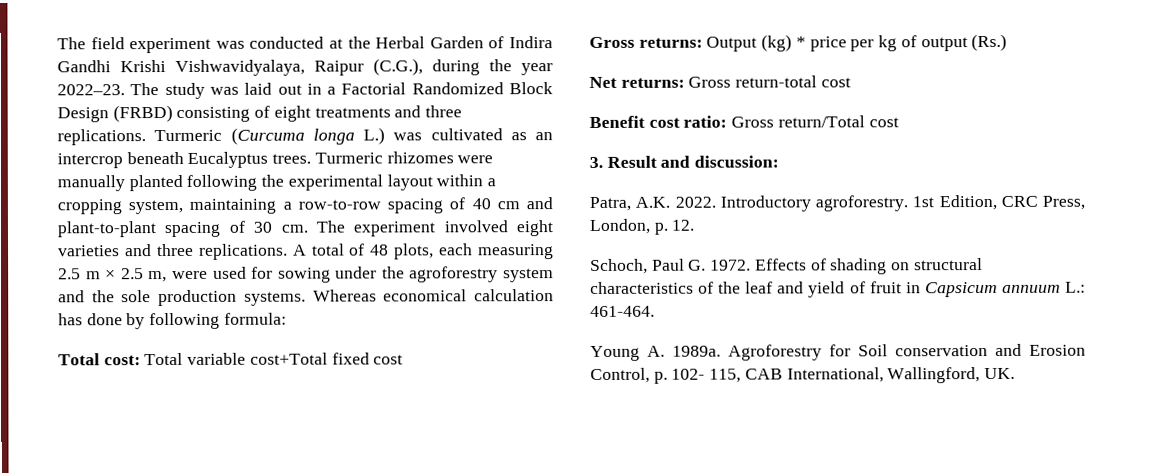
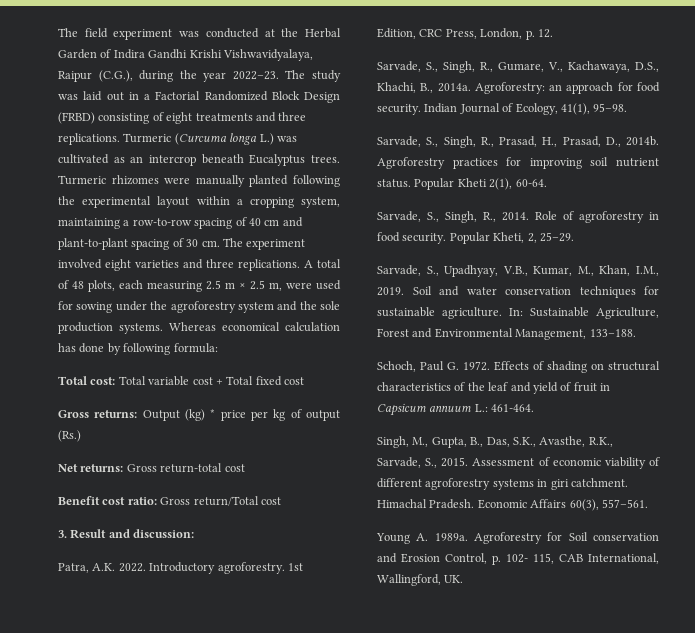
[249,352,328,365] cost+Total -> [192,376,254,385] cost + Total
(695, 225) none -> [377,61,659,73] [377,82,660,94] [377,103,628,115] [377,136,659,148] [377,157,659,169] [377,178,547,190] [377,211,659,223] [377,232,574,244] [377,265,659,277] [377,286,659,298] [377,307,659,319] [377,328,636,340] // Sarvade, S., Singh, R., Gumare, V., Kachawaya, D.S., Khachi, B., 2014a. Agroforestry: an approach for food security. Indian Journal of Ecology, 41(1), 95–98. // Sarvade, S., Singh, R., Prasad, H., Prasad, D., 2014b. Agroforestry practices for improving soil nutrient status. Popular Kheti 2(1), 60-64. // Sarvade, S., Singh, R., 2014. Role of agroforestry in food security. Popular Kheti, 2, 25–29. // Sarvade, S., Upadhyay, V.B., Kumar, M., Khan, I.M., 2019. Soil and water conservation techniques for sustainable agriculture. In: Sustainable Agriculture, Forest and Environmental Management, 133–188.
(655, 311) none -> [377,436,613,448] [377,457,660,469] [377,478,628,490] [377,499,648,511] // Singh, M., Gupta, B., Das, S.K., Avasthe, R.K., Sarvade, S., 2015. Assessment of economic viability of different agroforestry systems in giri catchment. Himachal Pradesh. Economic Affairs 60(3), 557–561.

